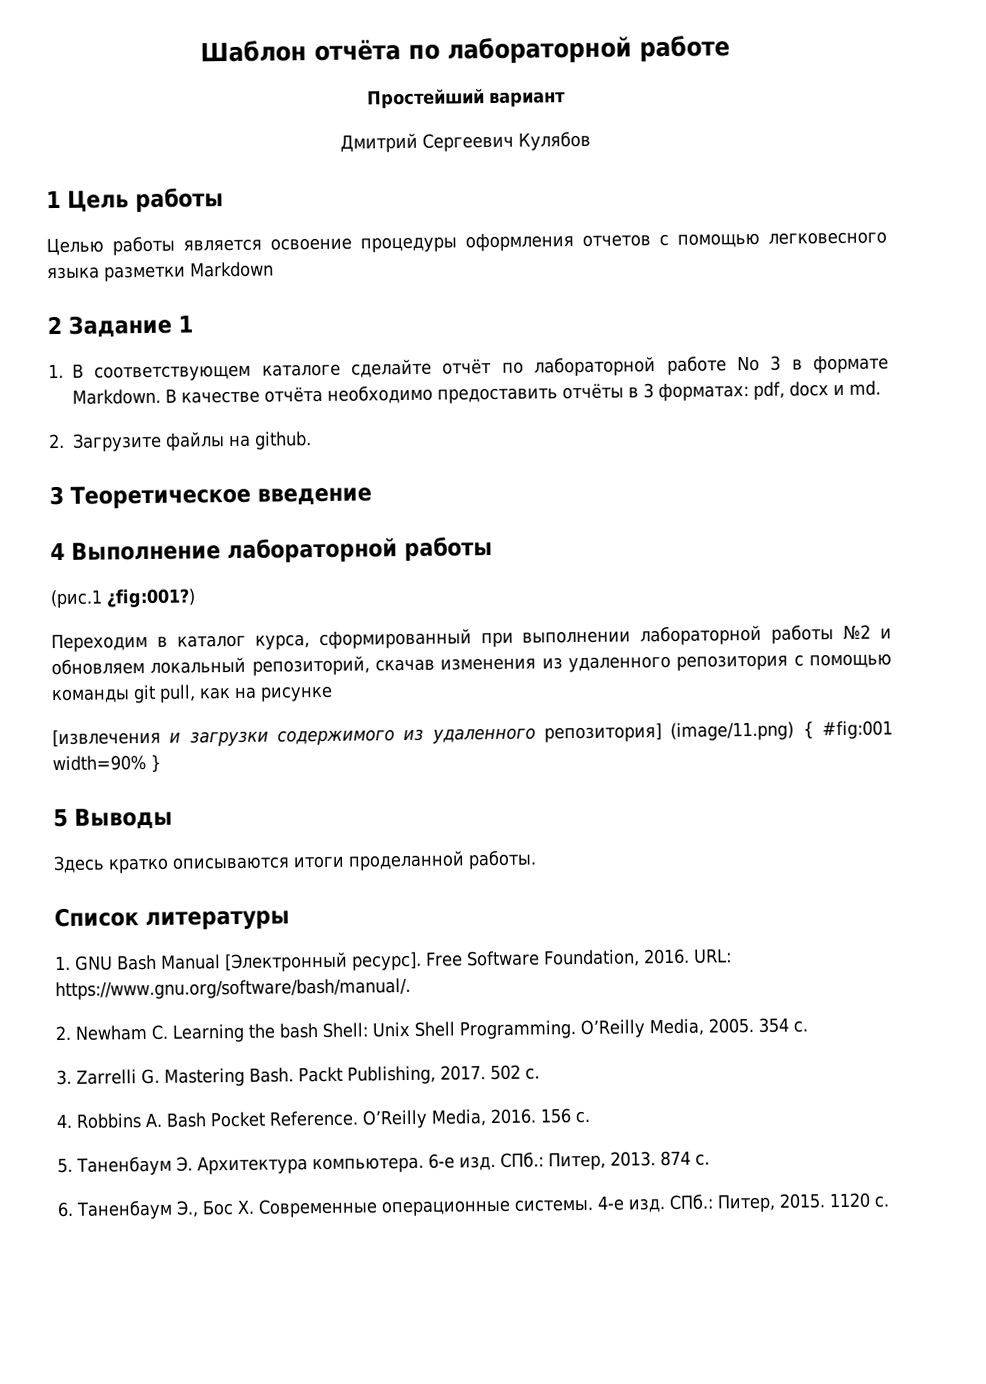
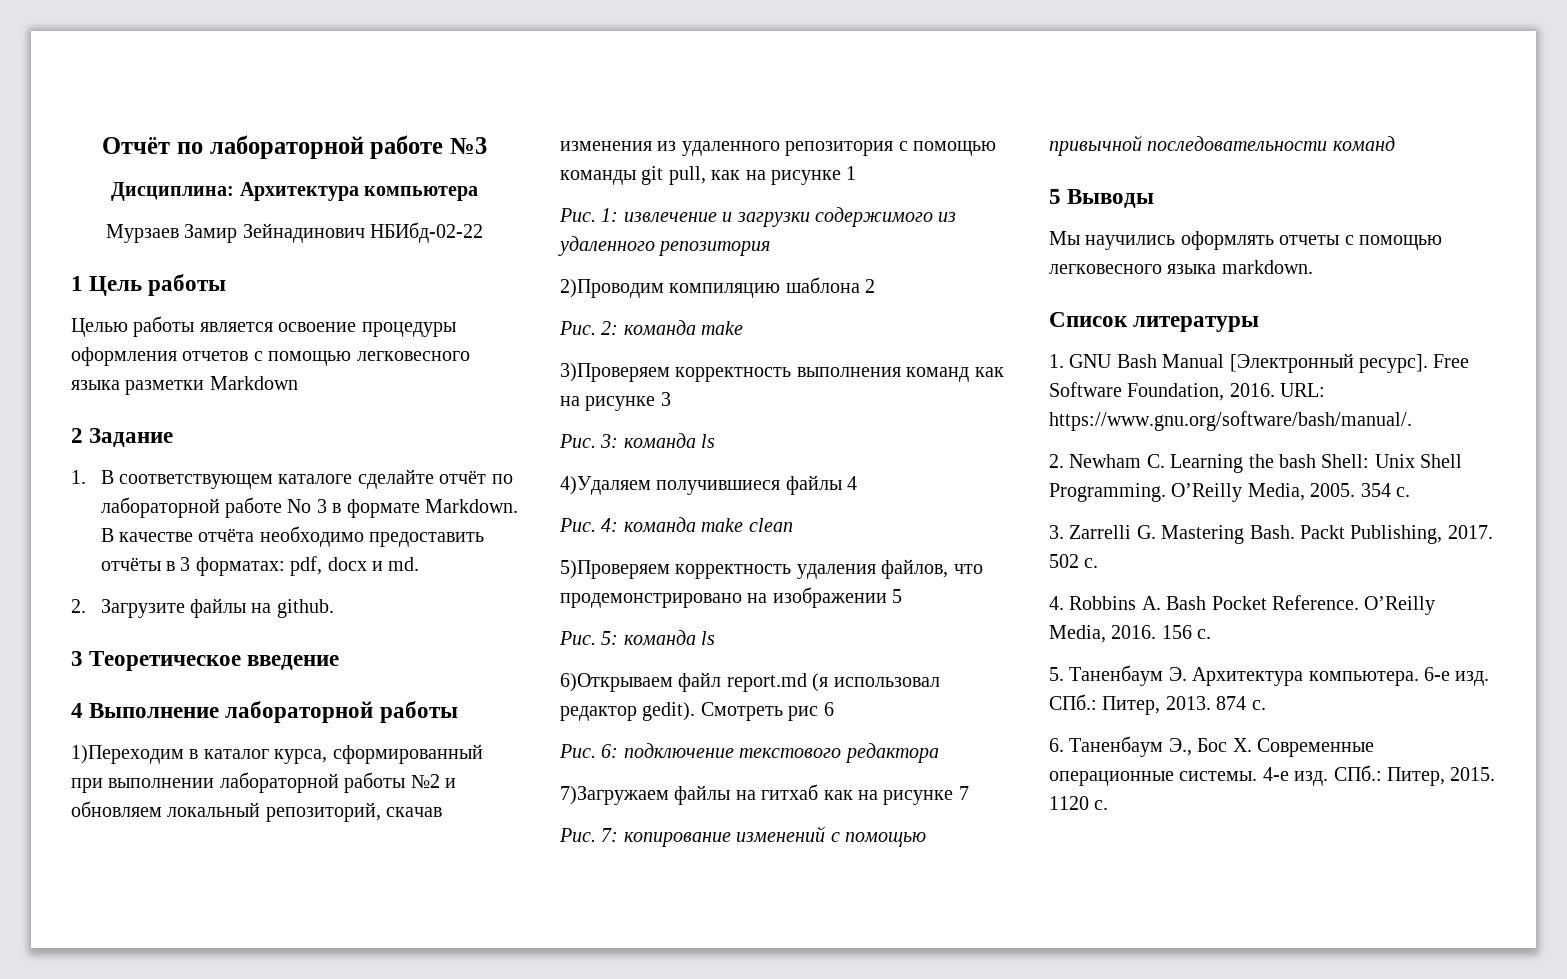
[199,35,730,65] [366,88,566,109] [340,131,591,153] Шаблон отчёта по лабораторной работе // Простейший вариант // Дмитрий Сергеевич Кулябов -> [102,135,487,159] [111,182,478,201] [105,222,484,243] Отчёт по лабораторной работе №3 // Дисциплина: Архитектура компьютера // Мурзаев Замир Зейнадинович НБИбд-02-22
[178,315,193,333] 1 -> (174, 437) none
[50,588,195,609] [51,632,148,653] (рис.1 ¿fig:001?) // Переходим -> [71,745,184,764] 1)Переходим
[52,728,161,748] // [извлечения -> [846,166,857,180] [559,208,717,222] 1 // Рис. 1: извлечениe
[544,720,894,743] [52,754,161,772] [53,807,173,830] [53,850,537,874] репозитория] (image/11.png) { #fig:001 width=90% } // 5 Выводы // Здесь кратко описываются итоги проделанной работы. -> [658,241,771,256] [560,277,876,298] [559,320,744,335] [560,363,1004,382] [560,392,671,411] [559,433,716,448] [560,475,858,495] [559,517,793,532] [560,559,983,579] [560,587,903,608] [559,630,716,645] [560,672,940,692] [560,702,834,721] [559,743,939,763] [560,784,969,805] [559,826,926,847] [1049,135,1395,156] [1049,189,1155,208] [1049,231,1442,250] [1049,260,1313,274] репозитория // 2)Проводим компиляцию шаблона 2 // Рис. 2: команда make // 3)Проверяем корректность выполнения команд как на рисунке 3 // Рис. 3: командa ls // 4)Удаляем получившиеся файлы 4 // Рис. 4: команда make clean // 5)Проверяем корректность удаления файлов, что продемонстрировано на изображении 5 // Рис. 5: командa ls // 6)Открываем файл report.md (я использовал редактор gedit). Смотреть рис 6 // Рис. 6: подключение текстового редактора // 7)Загружаем файлы на гитхаб как на рисунке 7 // Рис. 7: копирование изменений с помощью привычной последовательности команд // 5 Выводы // Мы научились оформлять отчеты с помощью легковесного языка markdown.

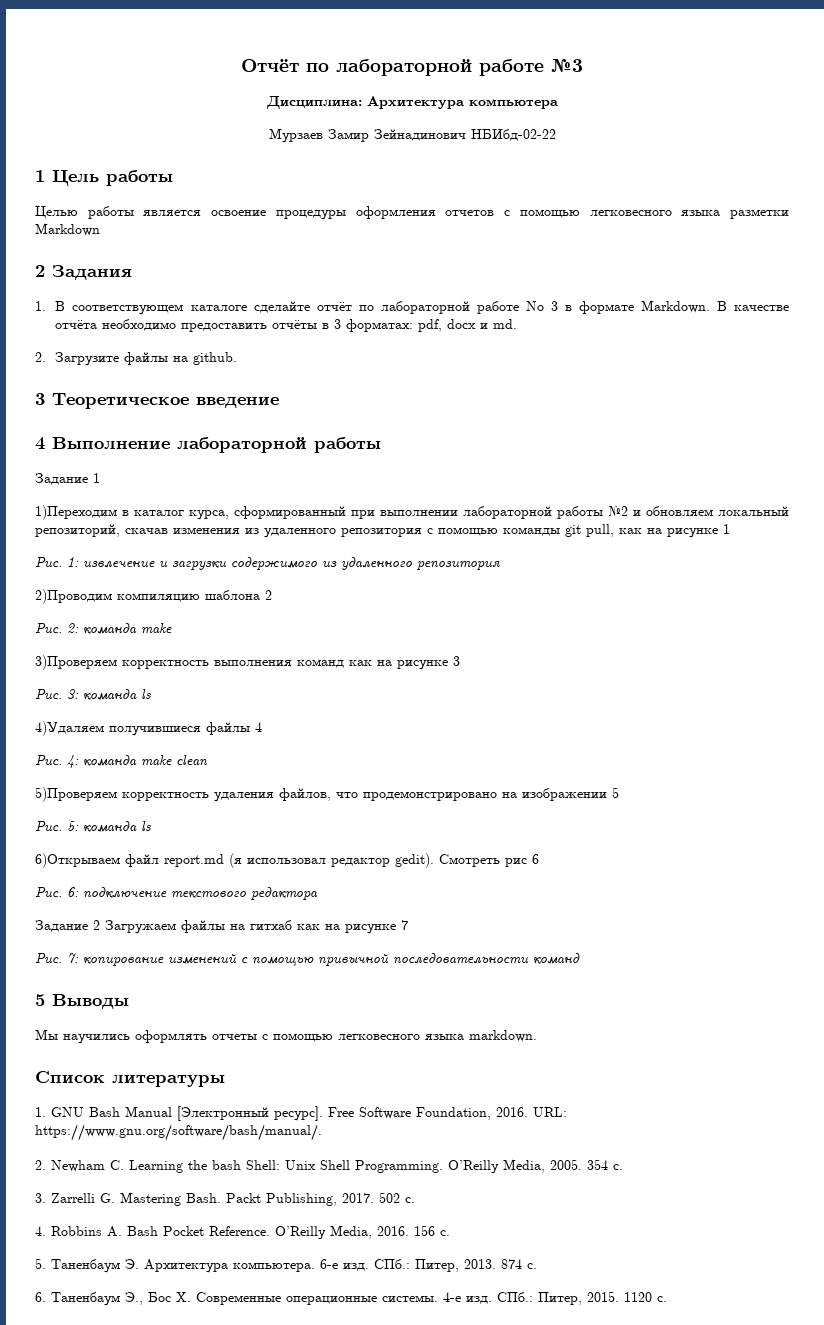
[89,428,174,447] Задание -> [52,265,132,280] Задания
(458, 712) none -> [35,473,100,485] // Задание 1
[560,786,669,805] 7)Загружаем -> [35,920,176,934] Задание 2 Загружаем

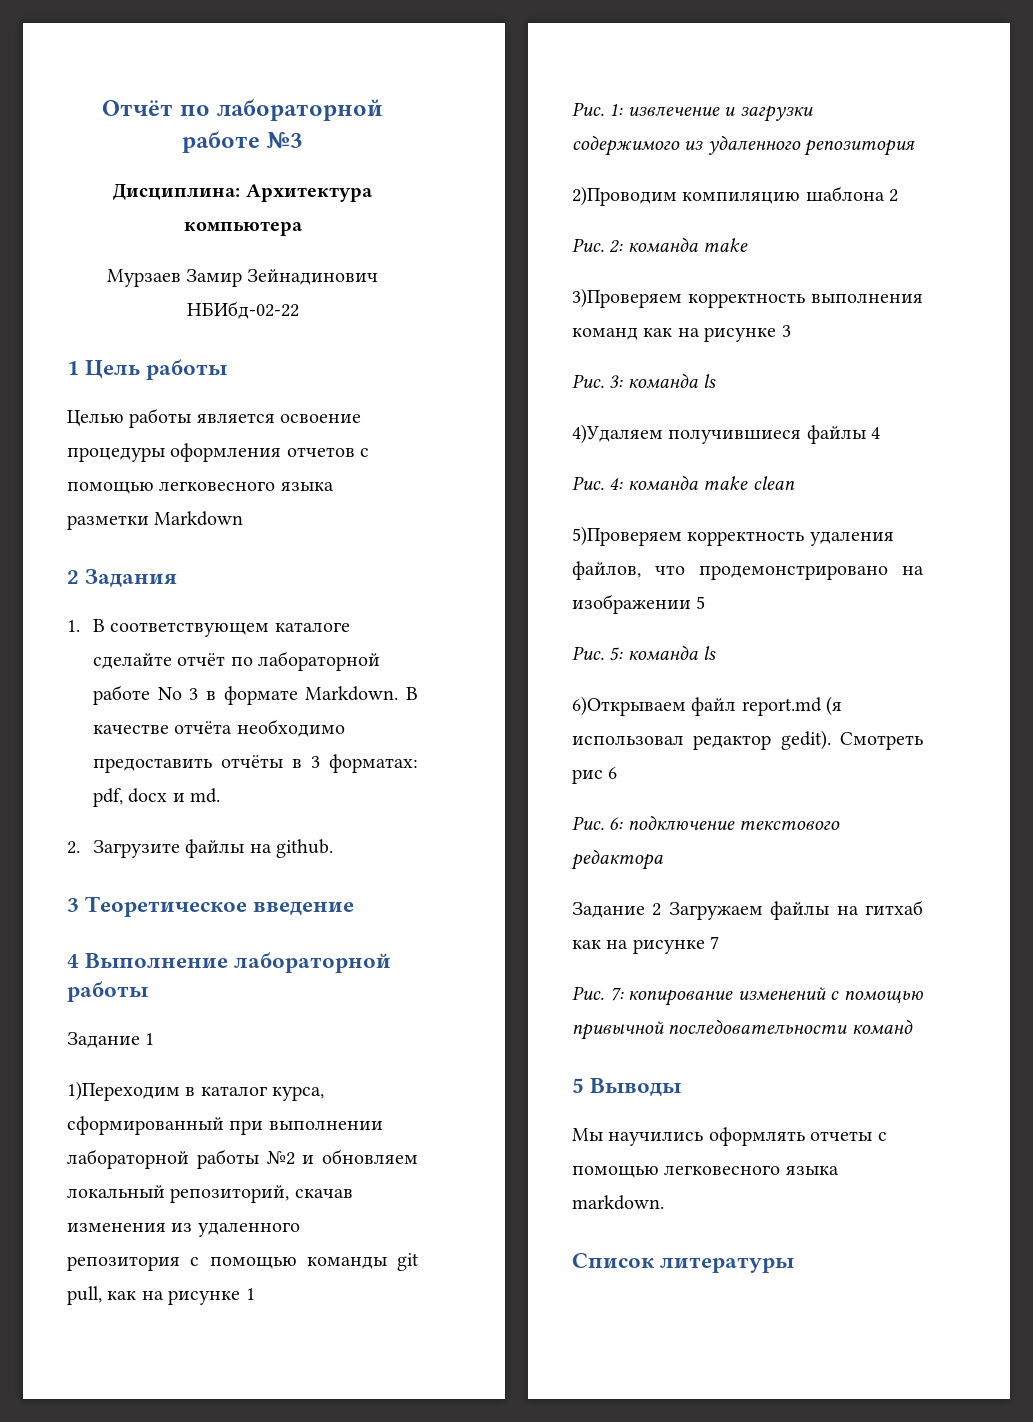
[35,1106,567,1121] [35,1124,322,1141] [35,1159,623,1173] [35,1192,415,1206] [35,1225,450,1239] [35,1258,537,1273] [35,1291,667,1306] // 1. GNU Bash Manual [Электронный ресурс]. Free Software Foundation, 2016. URL: https://www.gnu.org/software/bash/manual/. // 2. Newham C. Learning the bash Shell: Unix Shell Programming. O’Reilly Media, 2005. 354 с. // 3. Zarrelli G. Mastering Bash. Packt Publishing, 2017. 502 с. // 4. Robbins A. Bash Pocket Reference. O’Reilly Media, 2016. 156 с. // 5. Таненбаум Э. Архитектура компьютера. 6-е изд. СПб.: Питер, 2013. 874 с. // 6. Таненбаум Э., Бос Х. Современные операционные системы. 4-е изд. СПб.: Питер, 2015. 1120 с. -> (795, 1265) none

